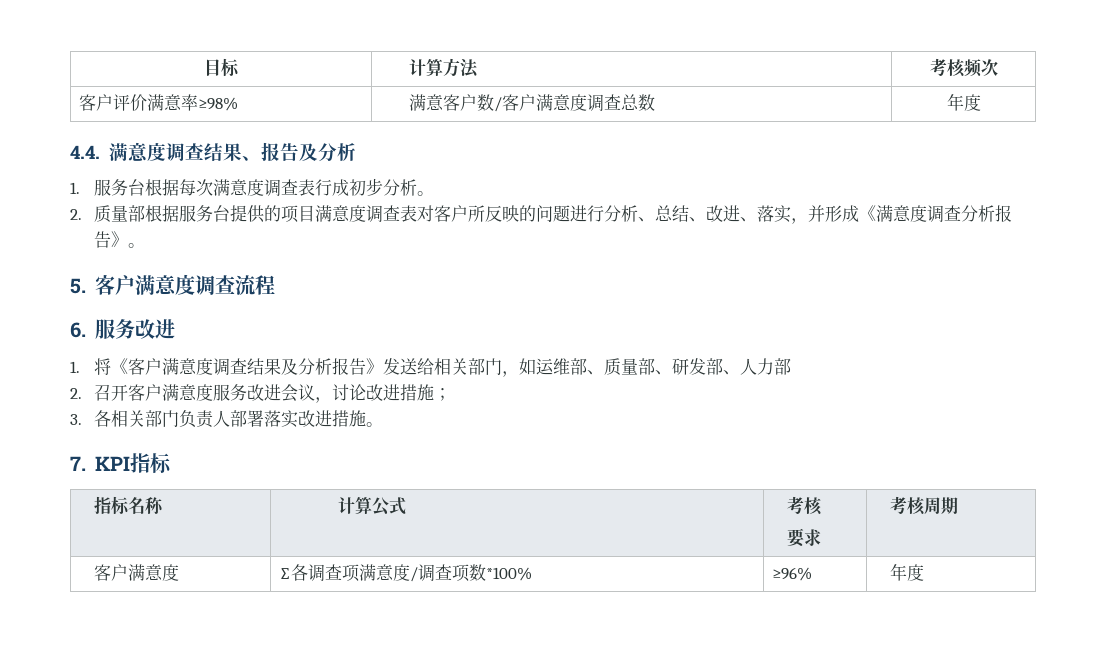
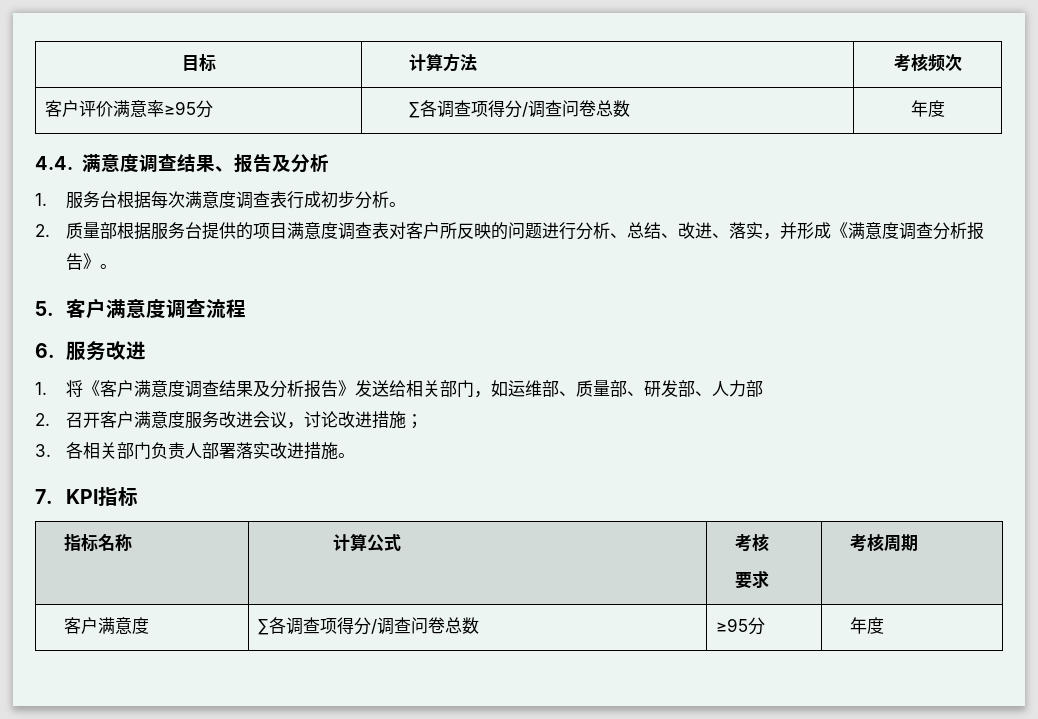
[197,97,238,111] [409,94,622,112] ≥98% | 满意客户数/客户满意度调查 -> [164,100,214,118] [408,100,596,118] ≥95分 | ∑各调查项得分/调查问卷
[358,564,532,582] [771,567,812,581] 满意度/调查项数*100% | ≥96% -> [337,617,480,635] [716,617,766,635] 得分/调查问卷总数 | ≥95分

